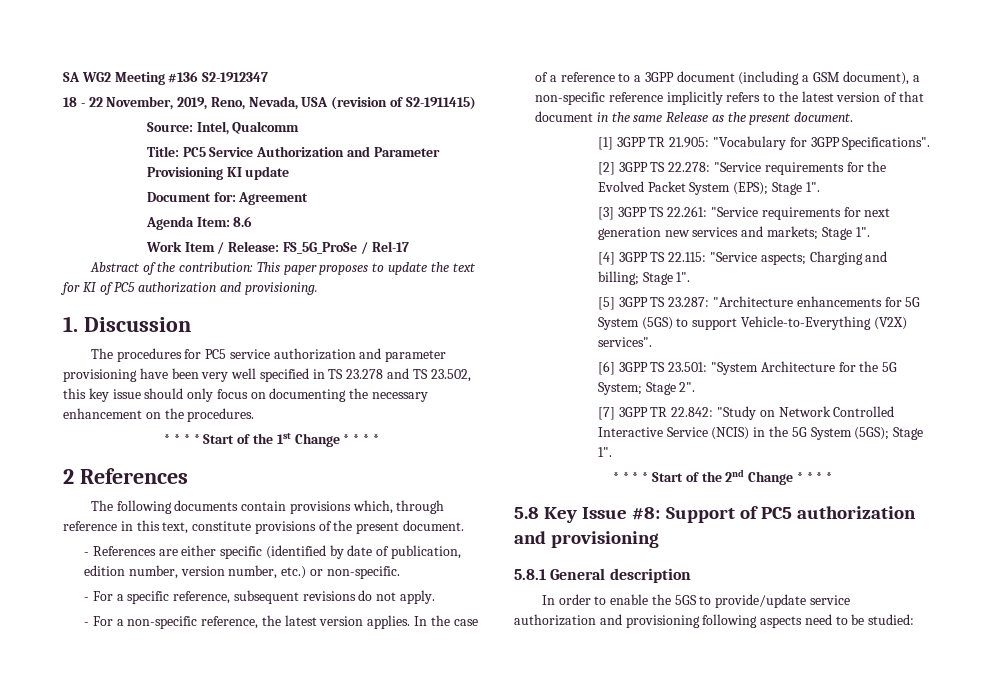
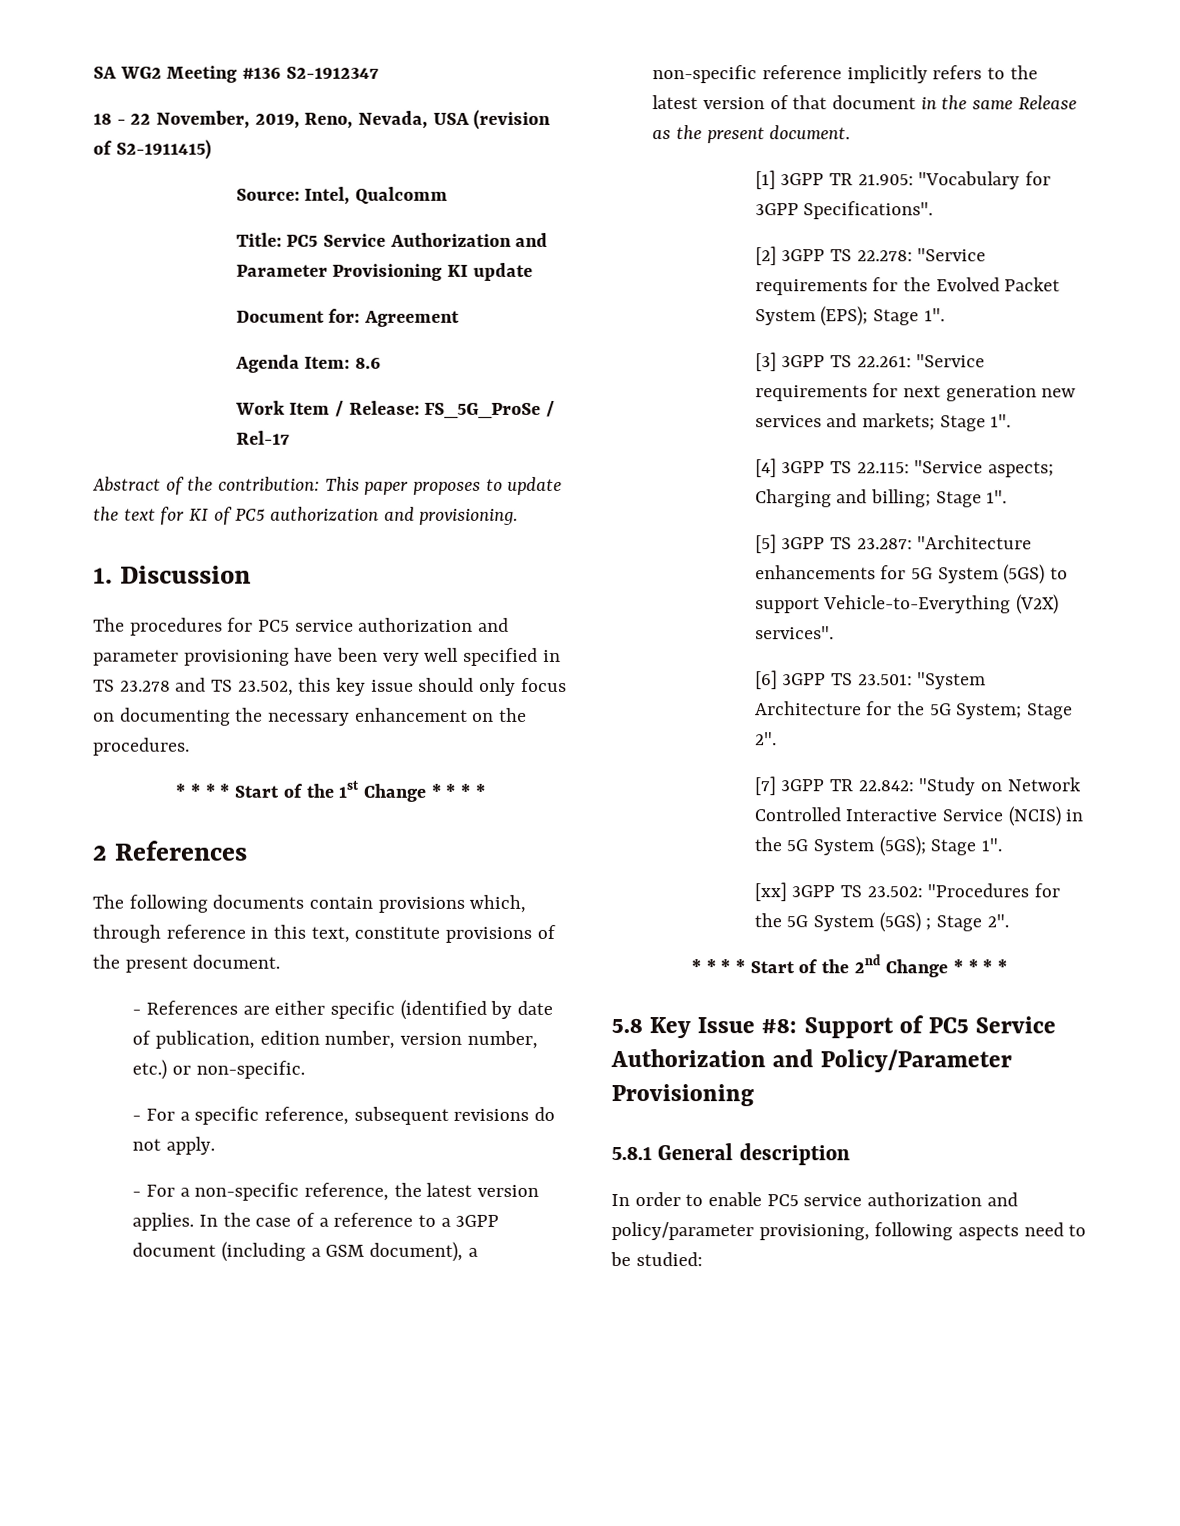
(612, 452) none -> [753,882,1060,902] [753,912,1009,933] // [xx] 3GPP TS 23.502: "Procedures for the 5G System (5GS) ; Stage 2".
[796,506,916,519] [514,531,660,548] authorization and provisioning -> [975,1016,1057,1034] [610,1049,1013,1073] [611,1084,754,1107] Service Authorization and Policy/Parameter Provisioning
[651,594,851,608] [514,614,700,628] the 5GS to provide/update service authorization and provisioning -> [766,1192,1018,1207] [611,1222,870,1241] PC5 service authorization and policy/parameter provisioning,

